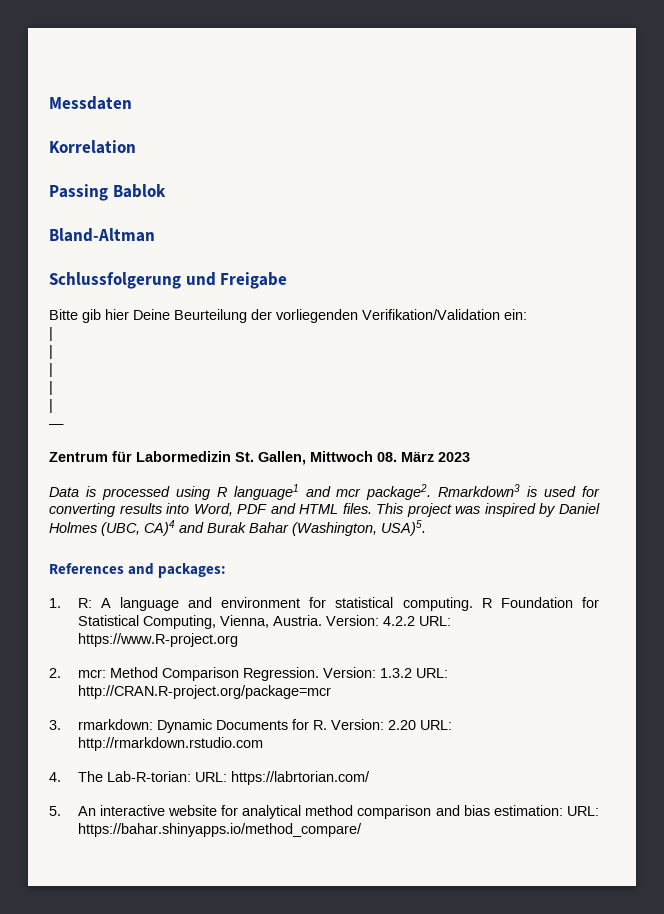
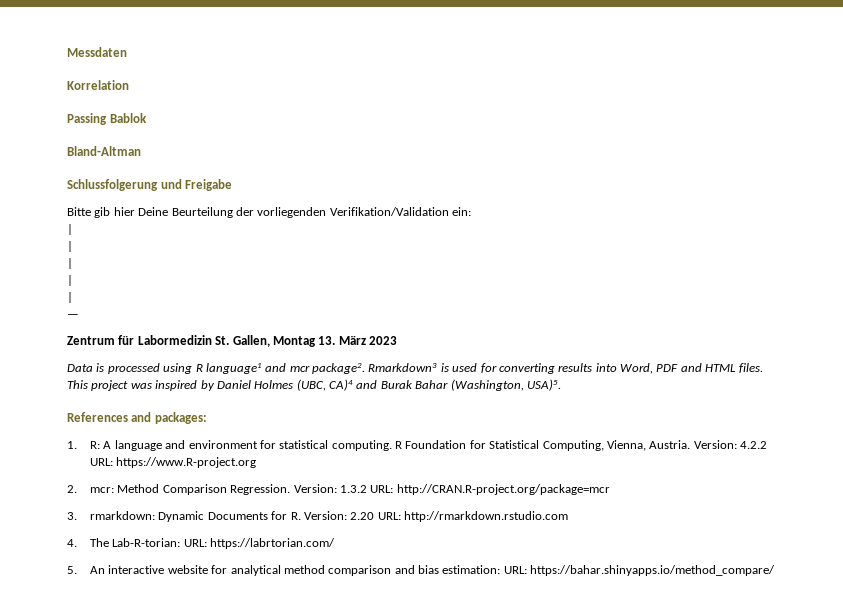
[310,451,397,462] Mittwoch 08. -> [272,336,336,347] Montag 13.

